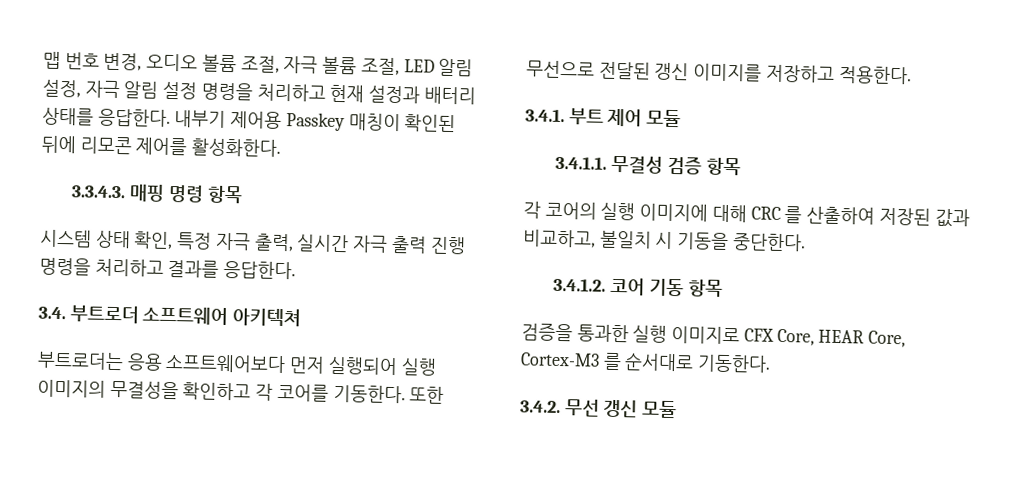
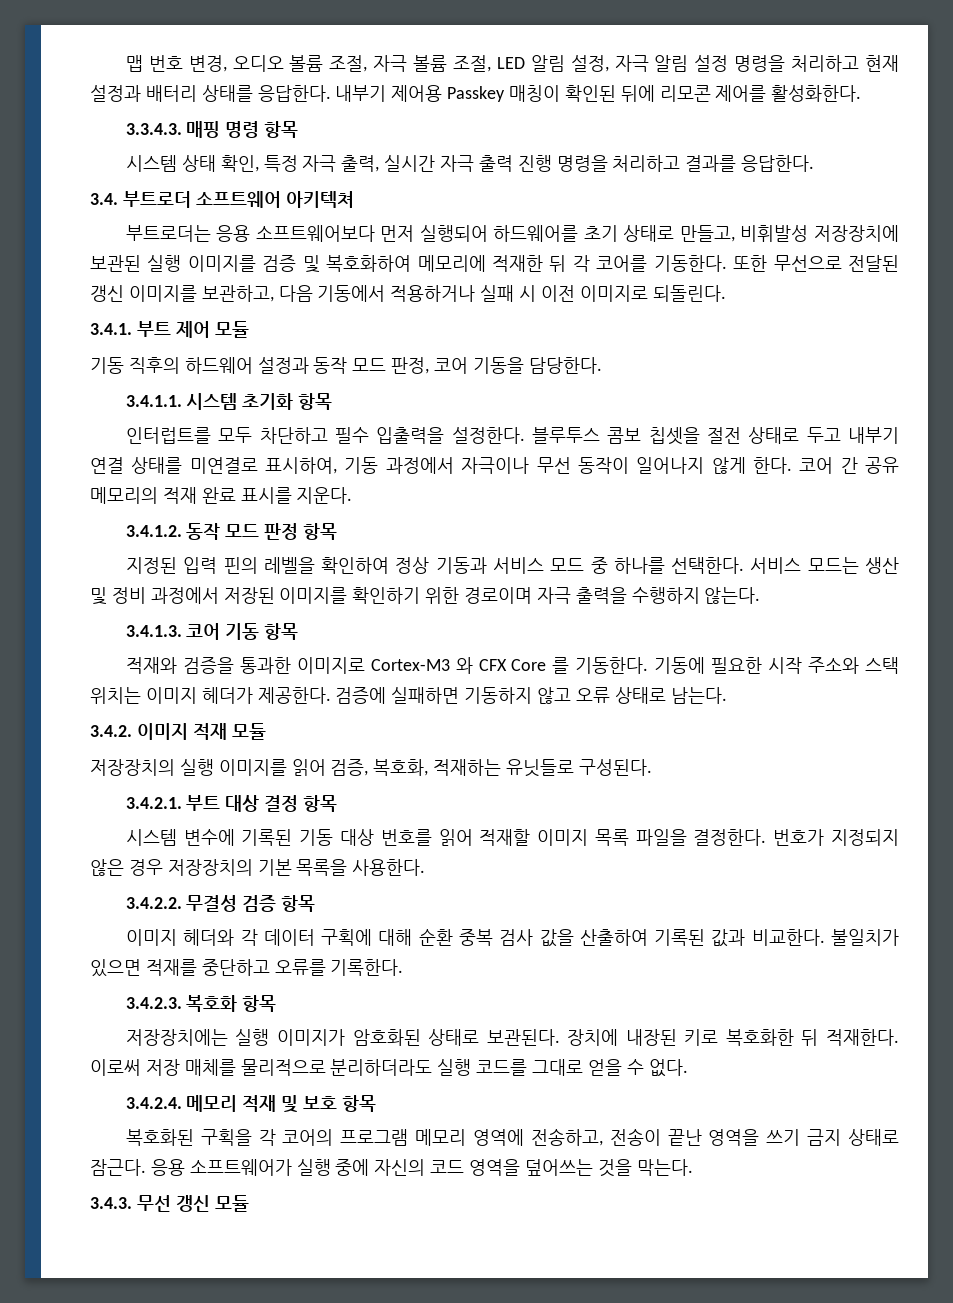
[400,358,437,376] [37,379,252,401] 실행 이미지의 무결성을 확인하고 -> [493,225,900,242] [90,255,567,273] 하드웨어를 초기 상태로 만들고, 비휘발성 저장장치에 보관된 실행 이미지를 검증 및 복호화하여 메모리에 적재한 뒤
[765,64,912,85] [525,108,682,128] [555,155,741,176] [523,201,970,228] [523,229,806,252] [553,277,723,297] [521,323,907,348] [520,352,772,373] [520,400,561,414] 저장하고 적용한다. // 3.4.1. 부트 제어 모듈 // 3.4.1.1. 무결성 검증 항목 // 각 코어의 실행 이미지에 대해 CRC 를 산출하여 저장된 값과 비교하고, 불일치 시 기동을 중단한다. // 3.4.1.2. 코어 기동 항목 // 검증을 통과한 실행 이미지로 CFX Core, HEAR Core, Cortex-M3 를 순서대로 기동한다. // 3.4.2. -> [201,285,726,302] [90,321,249,338] [90,357,602,374] [125,393,333,410] [125,427,900,445] [90,457,900,474] [90,487,353,504] [125,523,337,540] [125,557,900,574] [90,587,761,605] [125,623,299,640] [125,657,899,674] [90,687,727,704] [90,723,266,740] [90,759,652,777] [125,795,337,812] [125,829,899,846] [90,859,426,876] [125,895,316,912] [125,928,900,947] [90,959,404,977] [125,995,277,1012] [125,1029,900,1046] [90,1059,688,1077] [125,1095,376,1113] [125,1128,899,1146] [90,1159,693,1177] [90,1197,132,1209] 보관하고, 다음 기동에서 적용하거나 실패 시 이전 이미지로 되돌린다. // 3.4.1. 부트 제어 모듈 // 기동 직후의 하드웨어 설정과 동작 모드 판정, 코어 기동을 담당한다. // 3.4.1.1. 시스템 초기화 항목 // 인터럽트를 모두 차단하고 필수 입출력을 설정한다. 블루투스 콤보 칩셋을 절전 상태로 두고 내부기 연결 상태를 미연결로 표시하여, 기동 과정에서 자극이나 무선 동작이 일어나지 않게 한다. 코어 간 공유 메모리의 적재 완료 표시를 지운다. // 3.4.1.2. 동작 모드 판정 항목 // 지정된 입력 핀의 레벨을 확인하여 정상 기동과 서비스 모드 중 하나를 선택한다. 서비스 모드는 생산 및 정비 과정에서 저장된 이미지를 확인하기 위한 경로이며 자극 출력을 수행하지 않는다. // 3.4.1.3. 코어 기동 항목 // 적재와 검증을 통과한 이미지로 Cortex-M3 와 CFX Core 를 기동한다. 기동에 필요한 시작 주소와 스택 위치는 이미지 헤더가 제공한다. 검증에 실패하면 기동하지 않고 오류 상태로 남는다. // 3.4.2. 이미지 적재 모듈 // 저장장치의 실행 이미지를 읽어 검증, 복호화, 적재하는 유닛들로 구성된다. // 3.4.2.1. 부트 대상 결정 항목 // 시스템 변수에 기록된 기동 대상 번호를 읽어 적재할 이미지 목록 파일을 결정한다. 번호가 지정되지 않은 경우 저장장치의 기본 목록을 사용한다. // 3.4.2.2. 무결성 검증 항목 // 이미지 헤더와 각 데이터 구획에 대해 순환 중복 검사 값을 산출하여 기록된 값과 비교한다. 불일치가 있으면 적재를 중단하고 오류를 기록한다. // 3.4.2.3. 복호화 항목 // 저장장치에는 실행 이미지가 암호화된 상태로 보관된다. 장치에 내장된 키로 복호화한 뒤 적재한다. 이로써 저장 매체를 물리적으로 분리하더라도 실행 코드를 그대로 얻을 수 없다. // 3.4.2.4. 메모리 적재 및 보호 항목 // 복호화된 구획을 각 코어의 프로그램 메모리 영역에 전송하고, 전송이 끝난 영역을 쓰기 금지 상태로 잠근다. 응용 소프트웨어가 실행 중에 자신의 코드 영역을 덮어쓰는 것을 막는다. // 3.4.3.

